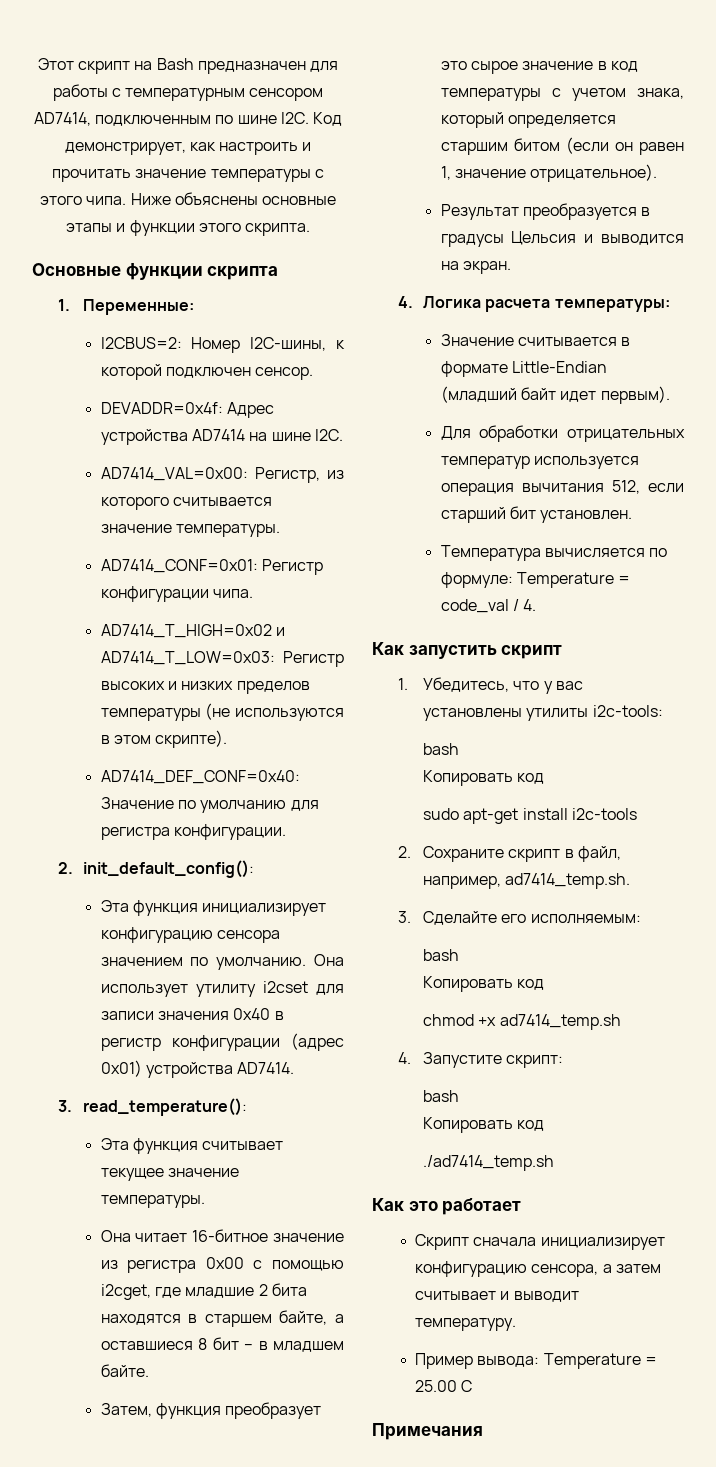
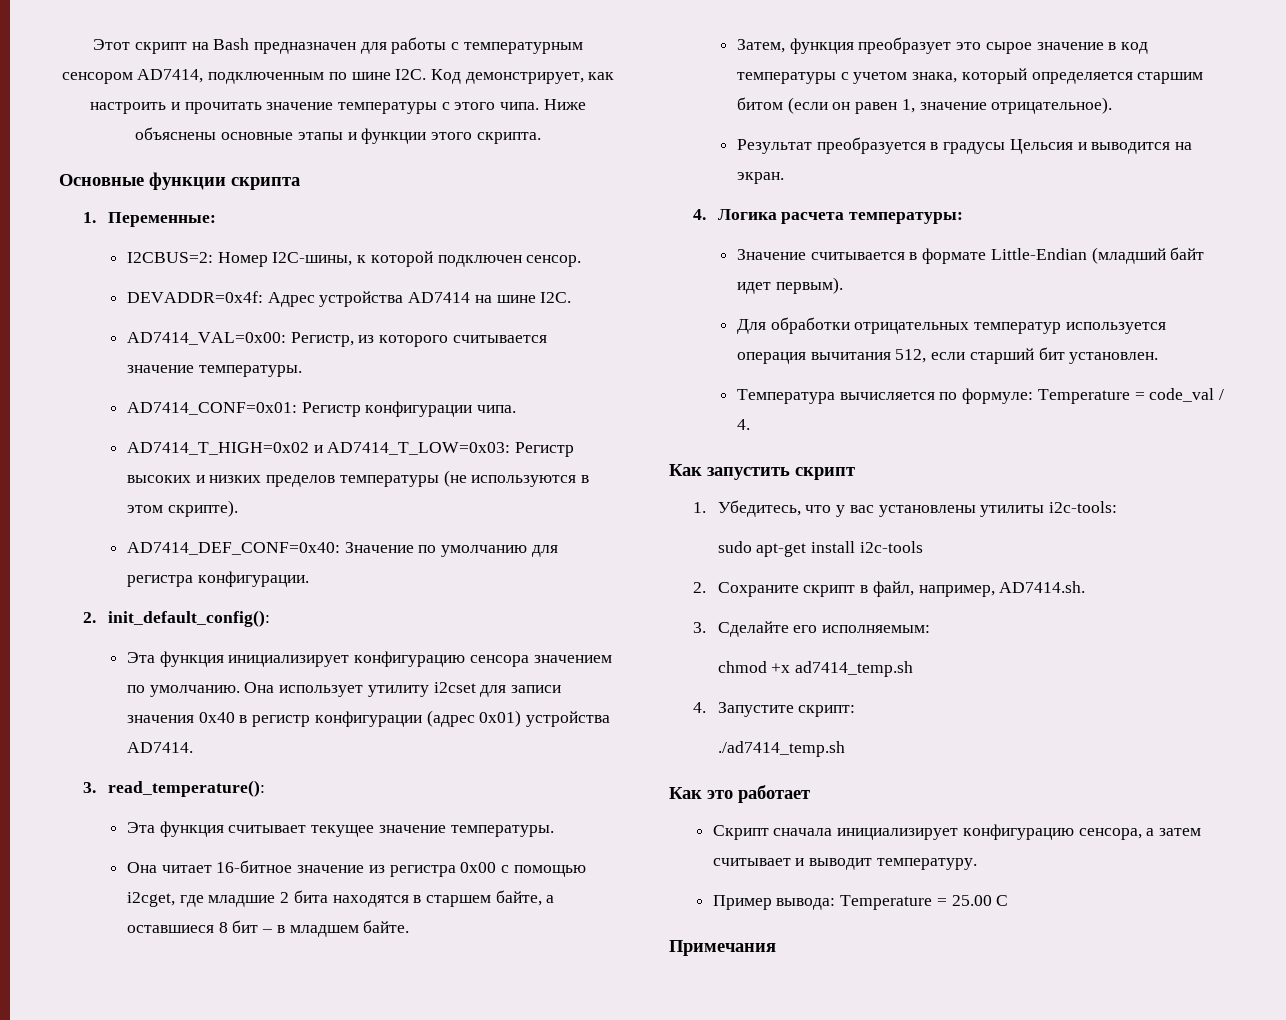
[423,743,460,755] [423,770,545,786] // bash // Копировать код -> (1118, 507) none
[505,873,631,889] ad7414_temp.sh. -> [999,581,1086,593] AD7414.sh.
[423,949,460,961] [423,976,545,992] // bash // Копировать код -> (931, 629) none
[423,1090,460,1102] [423,1117,545,1133] // bash // Копировать код -> (856, 711) none

